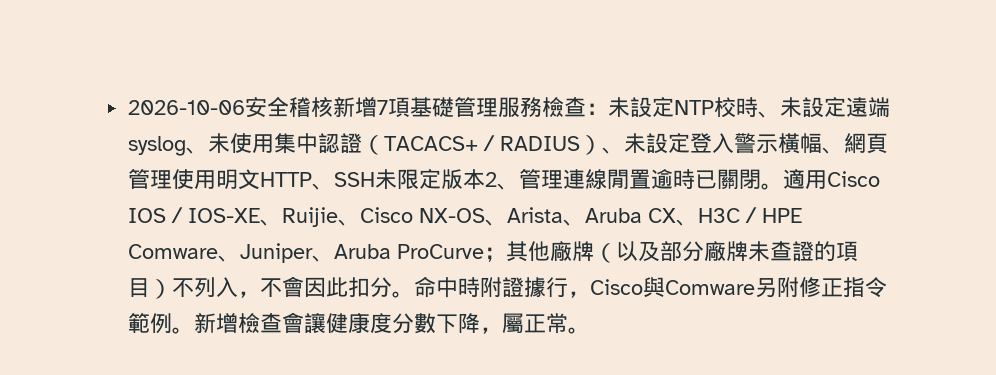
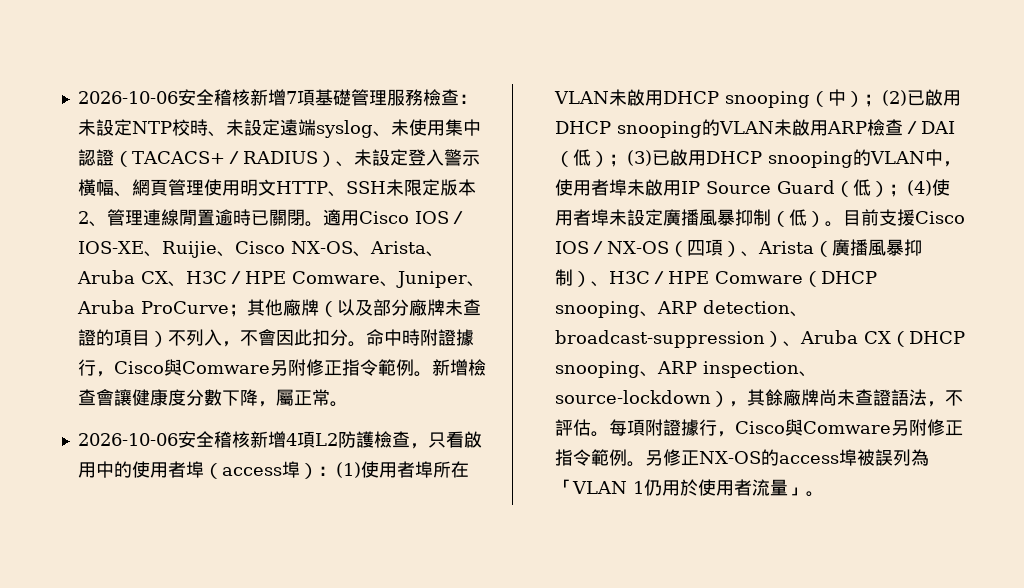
(591, 330) none -> [77,431,482,449] [77,461,469,479] [553,89,961,108] [554,119,955,138] [554,149,961,168] [554,179,950,197] [554,209,965,227] [554,239,922,257] [554,269,877,287] [554,300,808,318] [554,330,965,348] [554,361,817,378] [554,389,963,407] [554,419,963,437] [554,449,929,467] [554,479,824,497] // 2026-10-06安全稽核新增4項L2防護檢查，只看啟用中的使用者埠（access埠）：(1)使用者埠所在VLAN未啟用DHCP snooping（中）；(2)已啟用DHCP snooping的VLAN未啟用ARP檢查／DAI（低）；(3)已啟用DHCP snooping的VLAN中，使用者埠未啟用IP Source Guard（低）；(4)使用者埠未設定廣播風暴抑制（低）。目前支援Cisco IOS／NX-OS（四項）、Arista（廣播風暴抑制）、H3C／HPE Comware（DHCP snooping、ARP detection、broadcast-suppression）、Aruba CX（DHCP snooping、ARP inspection、source-lockdown），其餘廠牌尚未查證語法，不評估。每項附證據行，Cisco與Comware另附修正指令範例。另修正NX-OS的access埠被誤列為「VLAN 1仍用於使用者流量」。

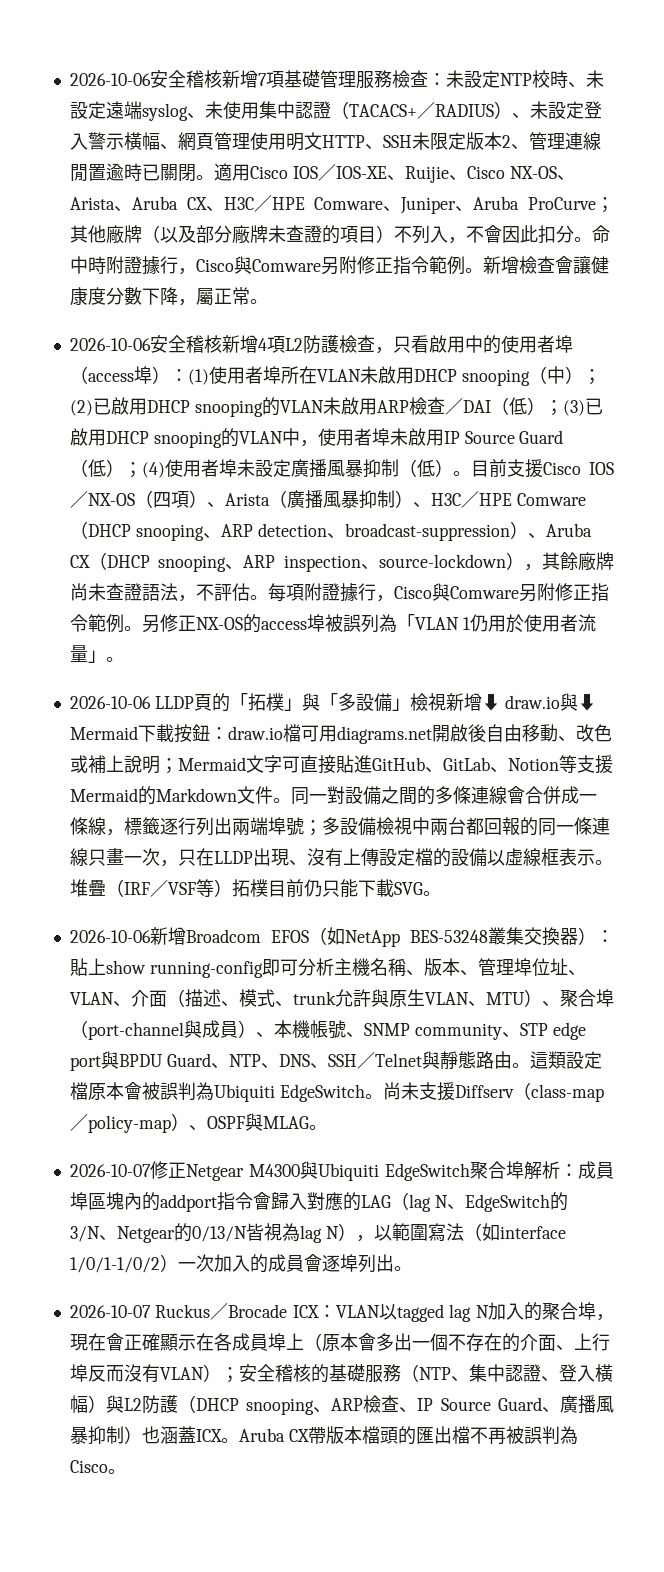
(824, 494) none -> [69,693,596,712] [69,724,612,744] [69,755,613,774] [69,786,597,805] [69,817,610,836] [69,848,613,867] [69,879,441,898] [69,927,614,947] [69,958,586,978] [69,989,614,1007] [69,1020,586,1040] [69,1051,602,1071] [69,1082,604,1102] [69,1113,327,1133] [69,1161,614,1181] [69,1191,568,1212] [69,1223,566,1243] [69,1254,412,1273] [69,1302,614,1322] [69,1333,610,1352] [69,1364,613,1383] [69,1395,614,1415] [69,1426,578,1445] [69,1460,126,1474] // 2026-10-06 LLDP頁的「拓樸」與「多設備」檢視新增⬇ draw.io與⬇ Mermaid下載按鈕：draw.io檔可用diagrams.net開啟後自由移動、改色或補上說明；Mermaid文字可直接貼進GitHub、GitLab、Notion等支援Mermaid的Markdown文件。同一對設備之間的多條連線會合併成一條線，標籤逐行列出兩端埠號；多設備檢視中兩台都回報的同一條連線只畫一次，只在LLDP出現、沒有上傳設定檔的設備以虛線框表示。堆疊（IRF／VSF等）拓樸目前仍只能下載SVG。 // 2026-10-06新增Broadcom EFOS（如NetApp BES-53248叢集交換器）：貼上show running-config即可分析主機名稱、版本、管理埠位址、VLAN、介面（描述、模式、trunk允許與原生VLAN、MTU）、聚合埠（port-channel與成員）、本機帳號、SNMP community、STP edge port與BPDU Guard、NTP、DNS、SSH／Telnet與靜態路由。這類設定檔原本會被誤判為Ubiquiti EdgeSwitch。尚未支援Diffserv（class-map／policy-map）、OSPF與MLAG。 // 2026-10-07修正Netgear M4300與Ubiquiti EdgeSwitch聚合埠解析：成員埠區塊內的addport指令會歸入對應的LAG（lag N、EdgeSwitch的3/N、Netgear的0/13/N皆視為lag N），以範圍寫法（如interface 1/0/1-1/0/2）一次加入的成員會逐埠列出。 // 2026-10-07 Ruckus／Brocade ICX：VLAN以tagged lag N加入的聚合埠，現在會正確顯示在各成員埠上（原本會多出一個不存在的介面、上行埠反而沒有VLAN）；安全稽核的基礎服務（NTP、集中認證、登入橫幅）與L2防護（DHCP snooping、ARP檢查、IP Source Guard、廣播風暴抑制）也涵蓋ICX。Aruba CX帶版本檔頭的匯出檔不再被誤判為Cisco。

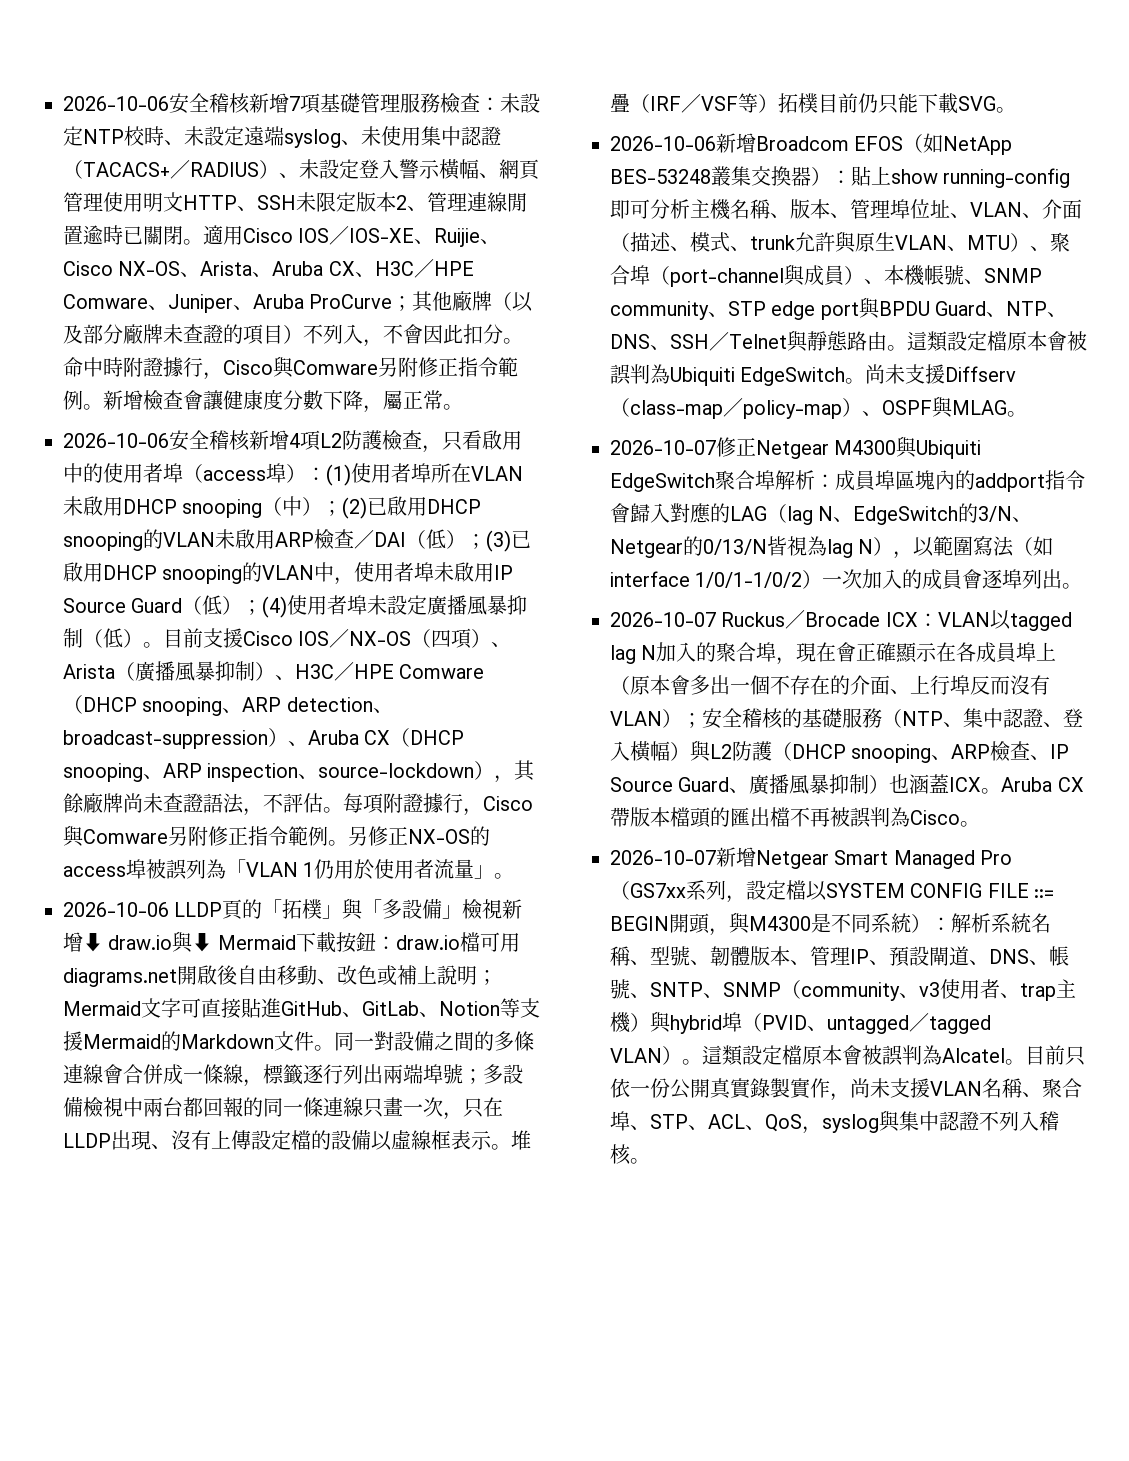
(126, 1471) none -> [610,847,1013,869] [610,880,1055,903] [610,912,1051,936] [610,946,1069,967] [610,979,1076,1001] [610,1011,991,1034] [610,1045,1085,1066] [610,1078,1082,1101] [610,1110,1059,1134] [610,1144,650,1165] // 2026-10-07新增Netgear Smart Managed Pro（GS7xx系列，設定檔以SYSTEM CONFIG FILE ::= BEGIN開頭，與M4300是不同系統）：解析系統名稱、型號、韌體版本、管理IP、預設閘道、DNS、帳號、SNTP、SNMP（community、v3使用者、trap主機）與hybrid埠（PVID、untagged／tagged VLAN）。這類設定檔原本會被誤判為Alcatel。目前只依一份公開真實錄製實作，尚未支援VLAN名稱、聚合埠、STP、ACL、QoS，syslog與集中認證不列入稽核。

